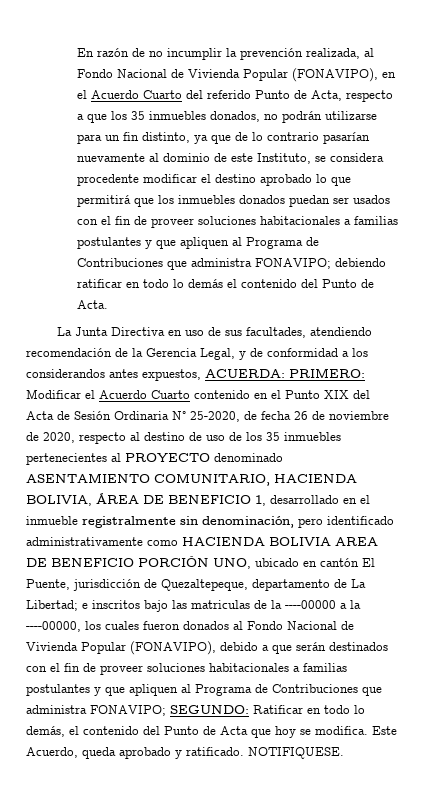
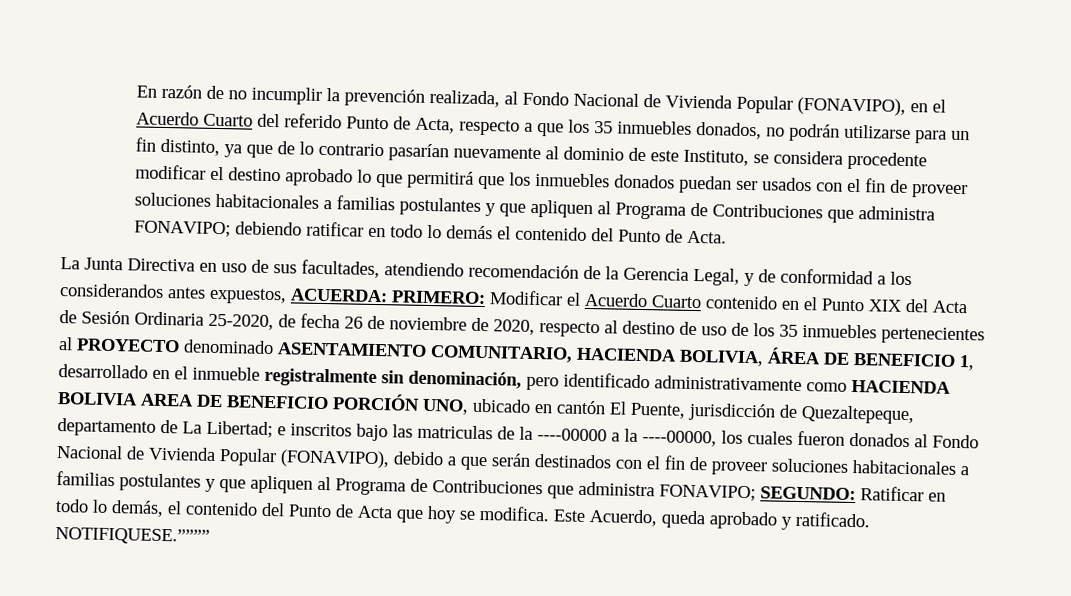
[172,411,186,420] N° -> (204, 318) none
[248,747,344,759] NOTIFIQUESE. -> [55,526,210,545] NOTIFIQUESE.””””

